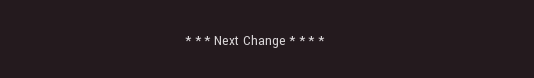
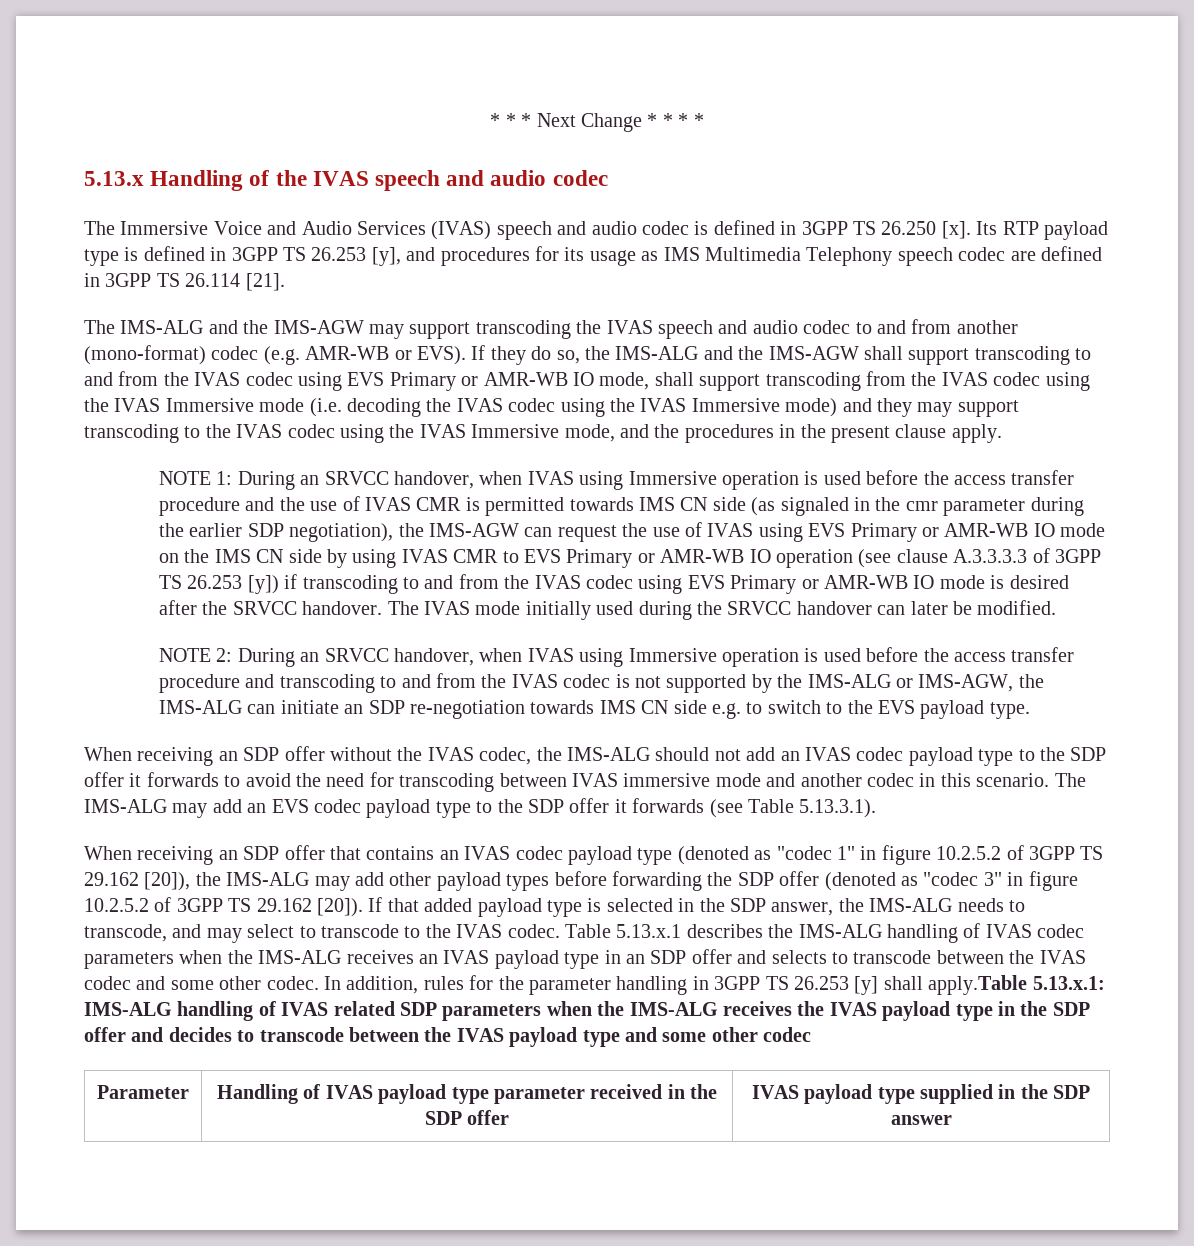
(326, 40) none -> [84,170,608,191] [84,220,1108,240] [84,246,1102,266] [84,273,285,291] [84,319,1018,339] [84,345,1092,365] [84,371,1090,391] [84,398,1019,417] [84,424,1002,443] [158,470,1075,490] [158,496,1084,516] [158,522,1106,542] [158,548,1101,568] [158,574,1069,594] [158,600,1057,620] [158,647,1075,667] [158,673,1044,693] [158,700,1030,719] [84,746,1107,766] [84,772,1086,792] [84,798,877,818] [84,845,1104,865] [84,871,1078,891] [84,897,1025,917] [84,923,1085,943] [84,949,1086,969] [84,975,1105,995] [84,1001,1090,1021] [84,1027,812,1047] [97,1085,189,1099] [216,1084,718,1104] [424,1110,510,1125] [751,1084,1091,1104] [890,1115,952,1125] // 5.13.x Handling of the IVAS speech and audio codec // The Immersive Voice and Audio Services (IVAS) speech and audio codec is defined in 3GPP TS 26.250 [x]. Its RTP payload type is defined in 3GPP TS 26.253 [y], and procedures for its usage as IMS Multimedia Telephony speech codec are defined in 3GPP TS 26.114 [21]. // The IMS-ALG and the IMS-AGW may support transcoding the IVAS speech and audio codec to and from another (mono-format) codec (e.g. AMR-WB or EVS). If they do so, the IMS-ALG and the IMS-AGW shall support transcoding to and from the IVAS codec using EVS Primary or AMR-WB IO mode, shall support transcoding from the IVAS codec using the IVAS Immersive mode (i.e. decoding the IVAS codec using the IVAS Immersive mode) and they may support transcoding to the IVAS codec using the IVAS Immersive mode, and the procedures in the present clause apply. // NOTE 1: During an SRVCC handover, when IVAS using Immersive operation is used before the access transfer procedure and the use of IVAS CMR is permitted towards IMS CN side (as signaled in the cmr parameter during the earlier SDP negotiation), the IMS-AGW can request the use of IVAS using EVS Primary or AMR-WB IO mode on the IMS CN side by using IVAS CMR to EVS Primary or AMR-WB IO operation (see clause A.3.3.3.3 of 3GPP TS 26.253 [y]) if transcoding to and from the IVAS codec using EVS Primary or AMR-WB IO mode is desired after the SRVCC handover. The IVAS mode initially used during the SRVCC handover can later be modified. // NOTE 2: During an SRVCC handover, when IVAS using Immersive operation is used before the access transfer procedure and transcoding to and from the IVAS codec is not supported by the IMS-ALG or IMS-AGW, the IMS-ALG can initiate an SDP re-negotiation towards IMS CN side e.g. to switch to the EVS payload type. // When receiving an SDP offer without the IVAS codec, the IMS-ALG should not add an IVAS codec payload type to the SDP offer it forwards to avoid the need for transcoding between IVAS immersive mode and another codec in this scenario. The IMS-ALG may add an EVS codec payload type to the SDP offer it forwards (see Table 5.13.3.1). // When receiving an SDP offer that contains an IVAS codec payload type (denoted as "codec 1" in figure 10.2.5.2 of 3GPP TS 29.162 [20]), the IMS-ALG may add other payload types before forwarding the SDP offer (denoted as "codec 3" in figure 10.2.5.2 of 3GPP TS 29.162 [20]). If that added payload type is selected in the SDP answer, the IMS-ALG needs to transcode, and may select to transcode to the IVAS codec. Table 5.13.x.1 describes the IMS-ALG handling of IVAS codec parameters when the IMS-ALG receives an IVAS payload type in an SDP offer and selects to transcode between the IVAS codec and some other codec. In addition, rules for the parameter handling in 3GPP TS 26.253 [y] shall apply.Table 5.13.x.1: IMS-ALG handling of IVAS related SDP parameters when the IMS-ALG receives the IVAS payload type in the SDP offer and decides to transcode between the IVAS payload type and some other codec // Parameter | Handling of IVAS payload type parameter received in the SDP offer | IVAS payload type supplied in the SDP answer

